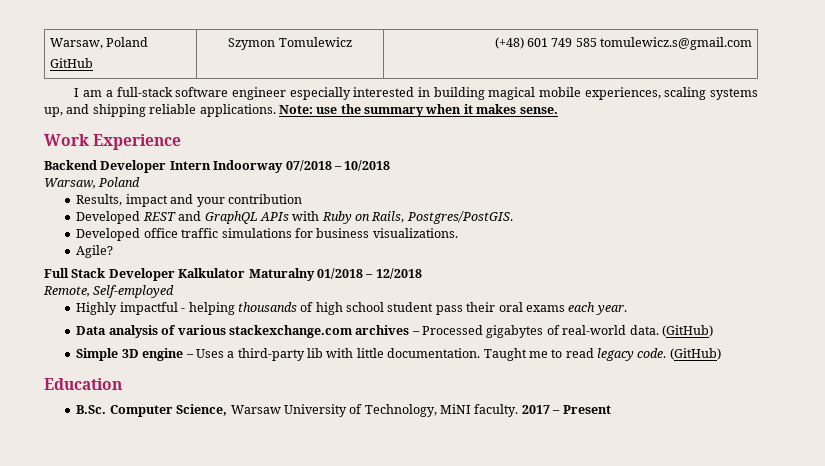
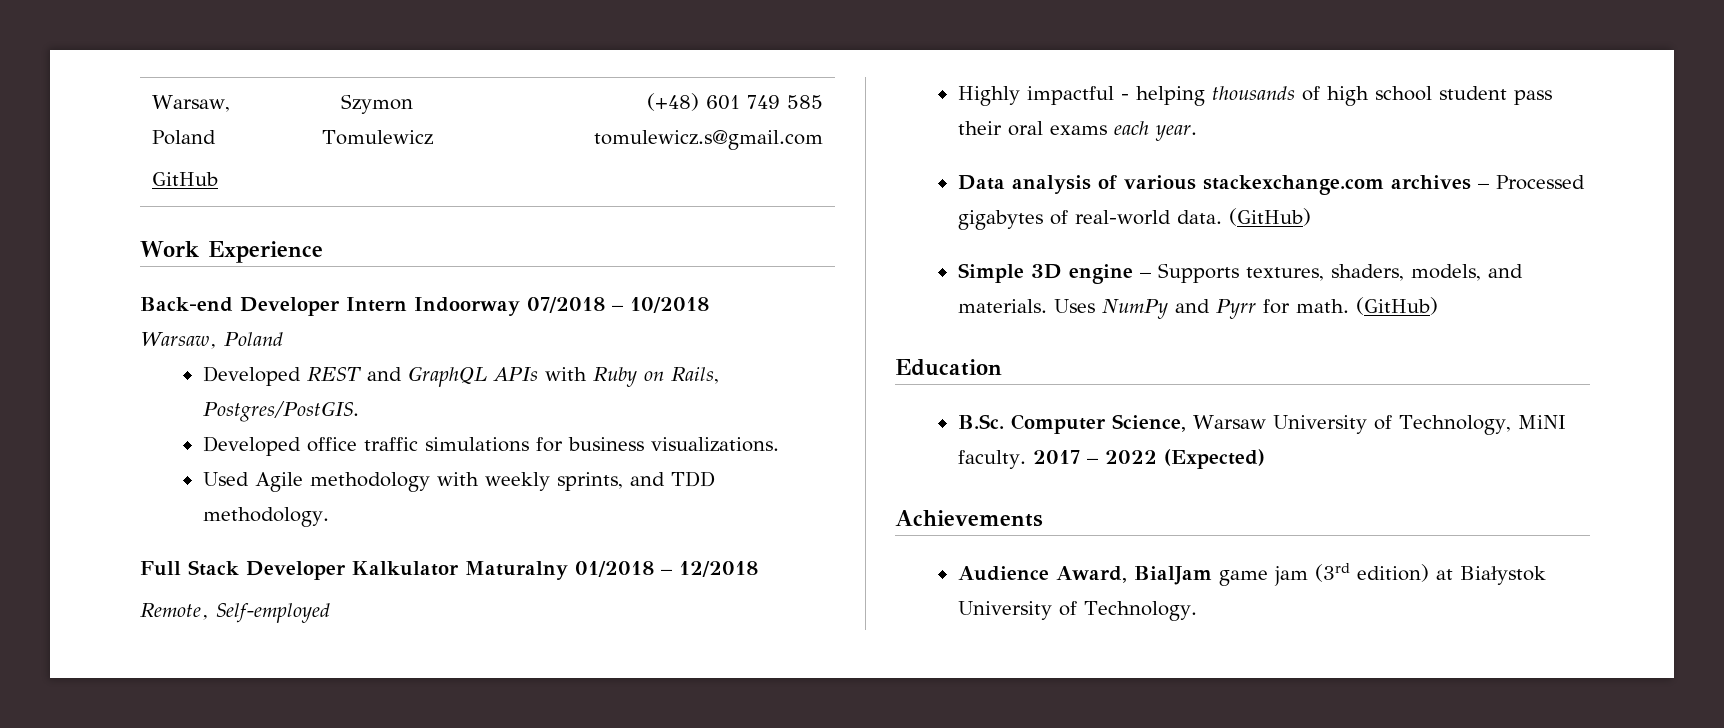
[74,87,758,100] [44,104,558,117] // I am a full-stack software engineer especially interested in building magical mobile experiences, scaling systems up, and shipping reliable applications. Note: use the summary when it makes sense. -> (824, 140) none
[44,160,97,170] Backend -> [140,297,233,312] Back-end
[76,194,302,207] // Results, impact and your contribution -> (283, 339) none
[76,245,114,258] Agile? -> [202,471,715,492] [202,507,329,527] Used Agile methodology with weekly sprints, and TDD methodology.
[195,348,667,361] Uses a third-party lib with little documentation. Taught me to read legacy code. -> [1157,263,1523,283] [957,299,1349,319] Supports textures, shaders, models, and materials. Uses NumPy and Pyrr for math.
[562,405,611,414] Present -> [1104,449,1265,469] [895,510,1043,527] [957,563,1546,586] [957,601,1197,621] 2022 (Expected) // Achievements // Audience Award, BialJam game jam (3rd edition) at Białystok University of Technology.

